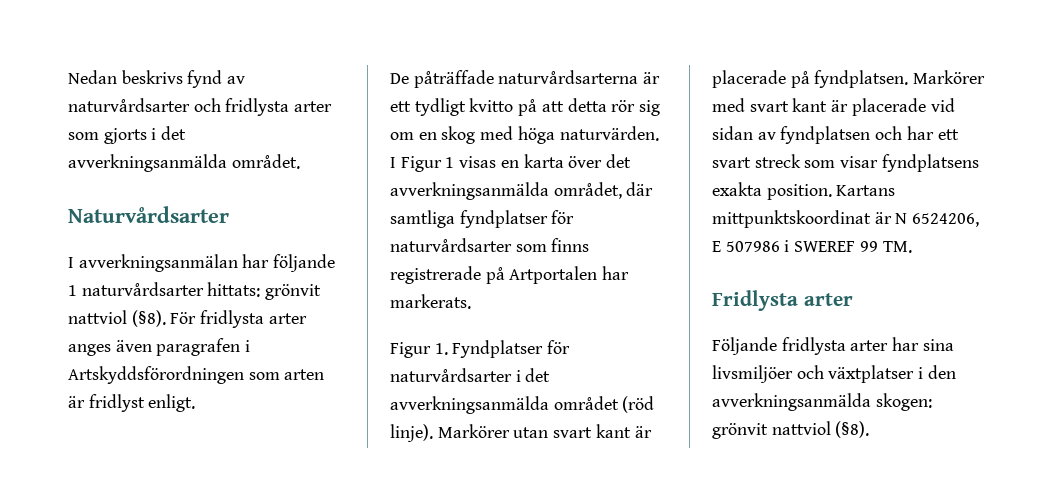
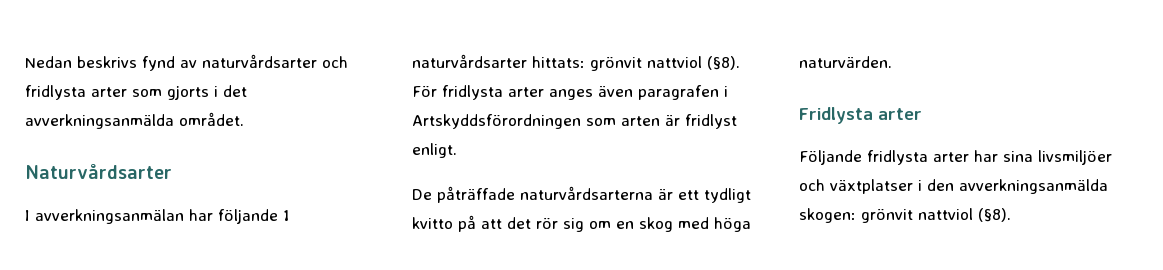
[567,98,607,112] detta -> [507,217,531,229] det
[390,154,632,172] [390,182,654,200] [390,210,575,228] [390,238,590,252] [390,266,630,284] [390,294,471,309] [390,340,571,358] [390,368,551,382] [390,396,655,414] [390,424,652,442] [712,70,986,88] [712,98,955,116] [712,126,959,144] [712,154,979,172] [712,182,896,200] [712,210,980,228] [712,240,912,253] I Figur 1 visas en karta över det avverkningsanmälda området, där samtliga fyndplatser för naturvårdsarter som finns registrerade på Artportalen har markerats. // Figur 1. Fyndplatser för naturvårdsarter i det avverkningsanmälda området (röd linje). Markörer utan svart kant är placerade på fyndplatsen. Markörer med svart kant är placerade vid sidan av fyndplatsen och har ett svart streck som visar fyndplatsens exakta position. Kartans mittpunktskoordinat är N 6524206, E 507986 i SWEREF 99 TM. -> (892, 62) none

